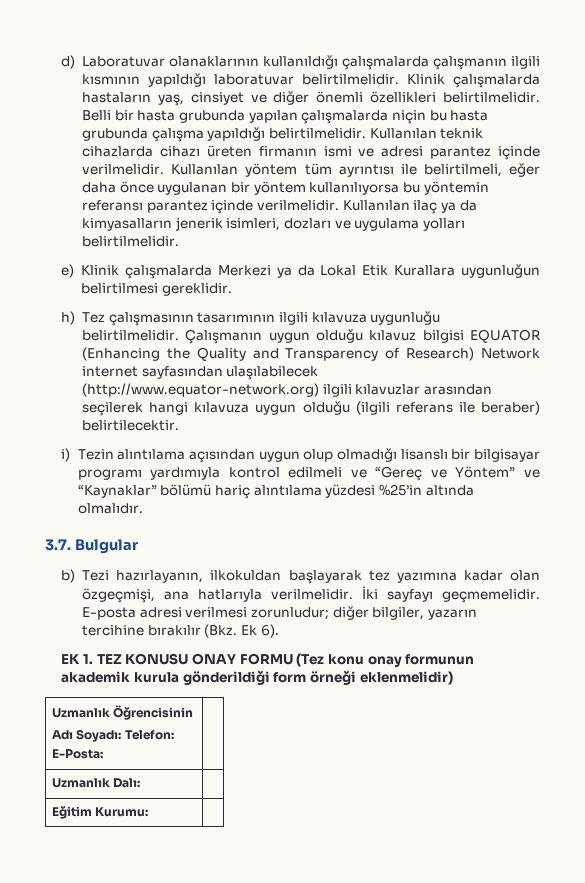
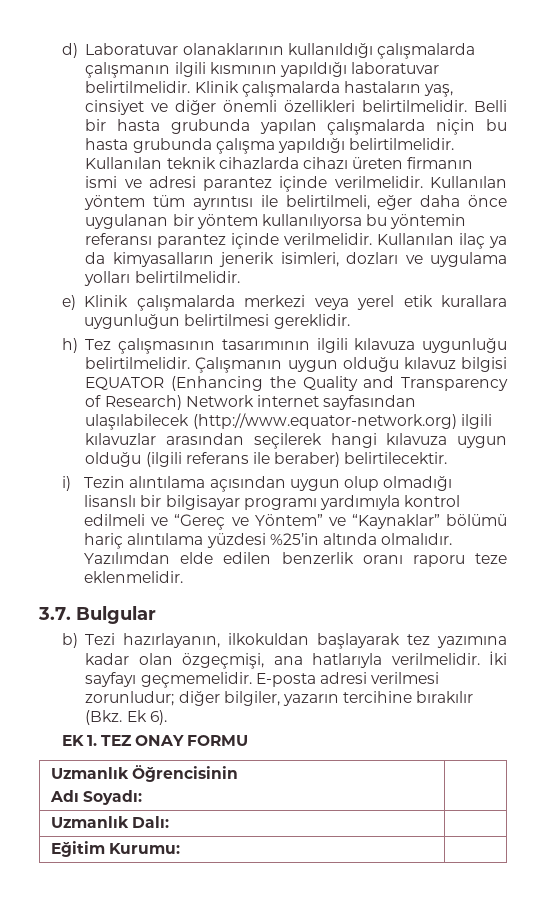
[217,265,456,278] Merkezi ya da Lokal Etik Kurallara -> [244,295,507,310] merkezi veya yerel etik kurallara
(143, 508) none -> [84,552,508,567] [84,571,184,583] Yazılımdan elde edilen benzerlik oranı raporu teze eklenmelidir.
[125,653,189,665] KONUSU -> (132, 740) none
[296,653,475,667] [61,670,453,685] (Tez konu onay formunun akademik kurula gönderildiği form örneği eklenmelidir) -> (249, 740) none
[124,730,174,740] [52,749,104,759] Telefon: // E-Posta: -> (143, 797) none

